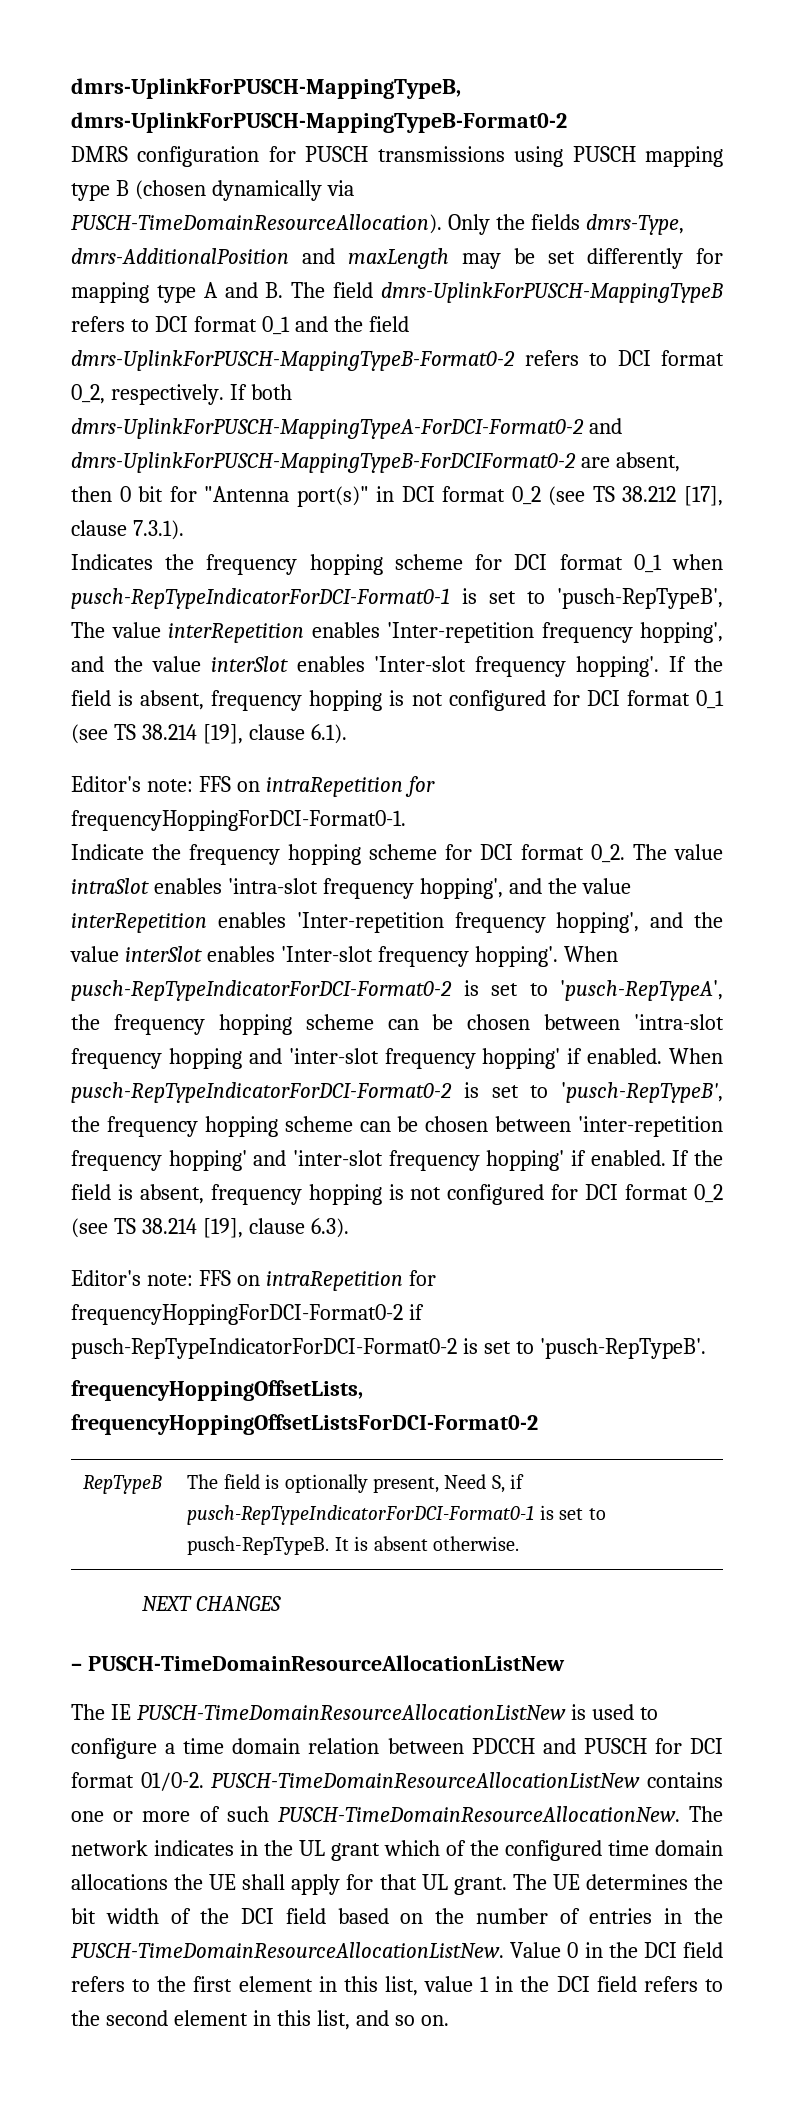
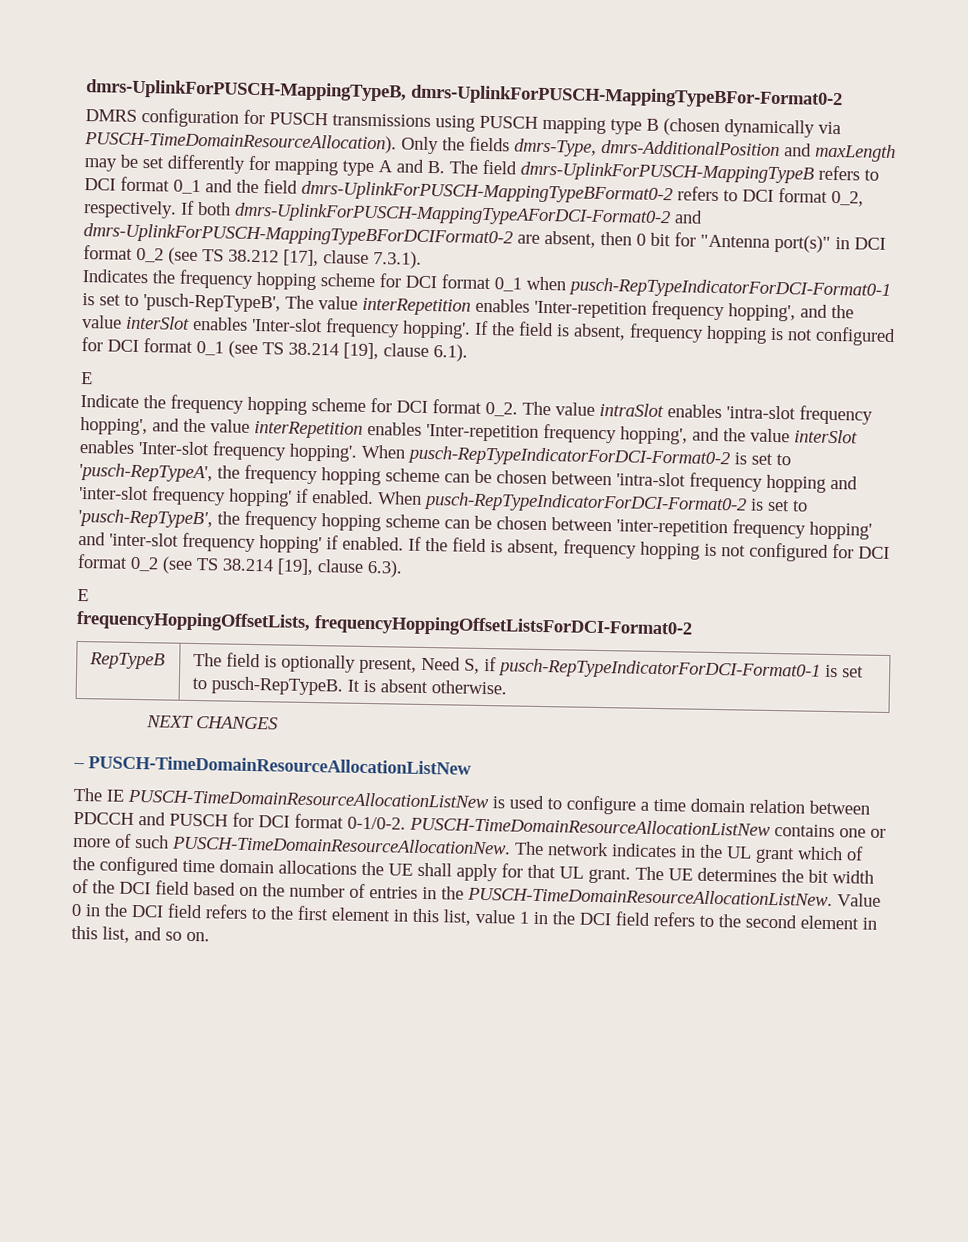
[71,112,567,133] dmrs-UplinkForPUSCH-MappingTypeB-Format0-2 -> [410,84,843,110] dmrs-UplinkForPUSCH-MappingTypeBFor-Format0-2
[71,350,515,371] dmrs-UplinkForPUSCH-MappingTypeB-Format0-2 -> [301,180,673,205] dmrs-UplinkForPUSCH-MappingTypeBFormat0-2
[71,418,622,439] [71,452,576,473] dmrs-UplinkForPUSCH-MappingTypeA-ForDCI-Format0-2 and dmrs-UplinkForPUSCH-MappingTypeB-ForDCIFormat0-2 -> [234,202,703,228] [83,223,513,248] dmrs-UplinkForPUSCH-MappingTypeAForDCI-Format0-2 and dmrs-UplinkForPUSCH-MappingTypeBForDCIFormat0-2
[71,776,435,797] [71,810,406,831] Editor's note: FFS on intraRepetition for frequencyHoppingForDCI-Format0-1. -> [81,372,93,385] E
[71,1270,436,1291] [71,1304,424,1325] [71,1338,706,1359] Editor's note: FFS on intraRepetition for frequencyHoppingForDCI-Format0-2 if pusch-RepTypeIndicatorForDCI-Format0-2 is set to 'pusch-RepTypeB'. -> [77,588,89,602] E
[140,1772,204,1791] 01/0-2. -> [347,816,406,830] 0-1/0-2.

